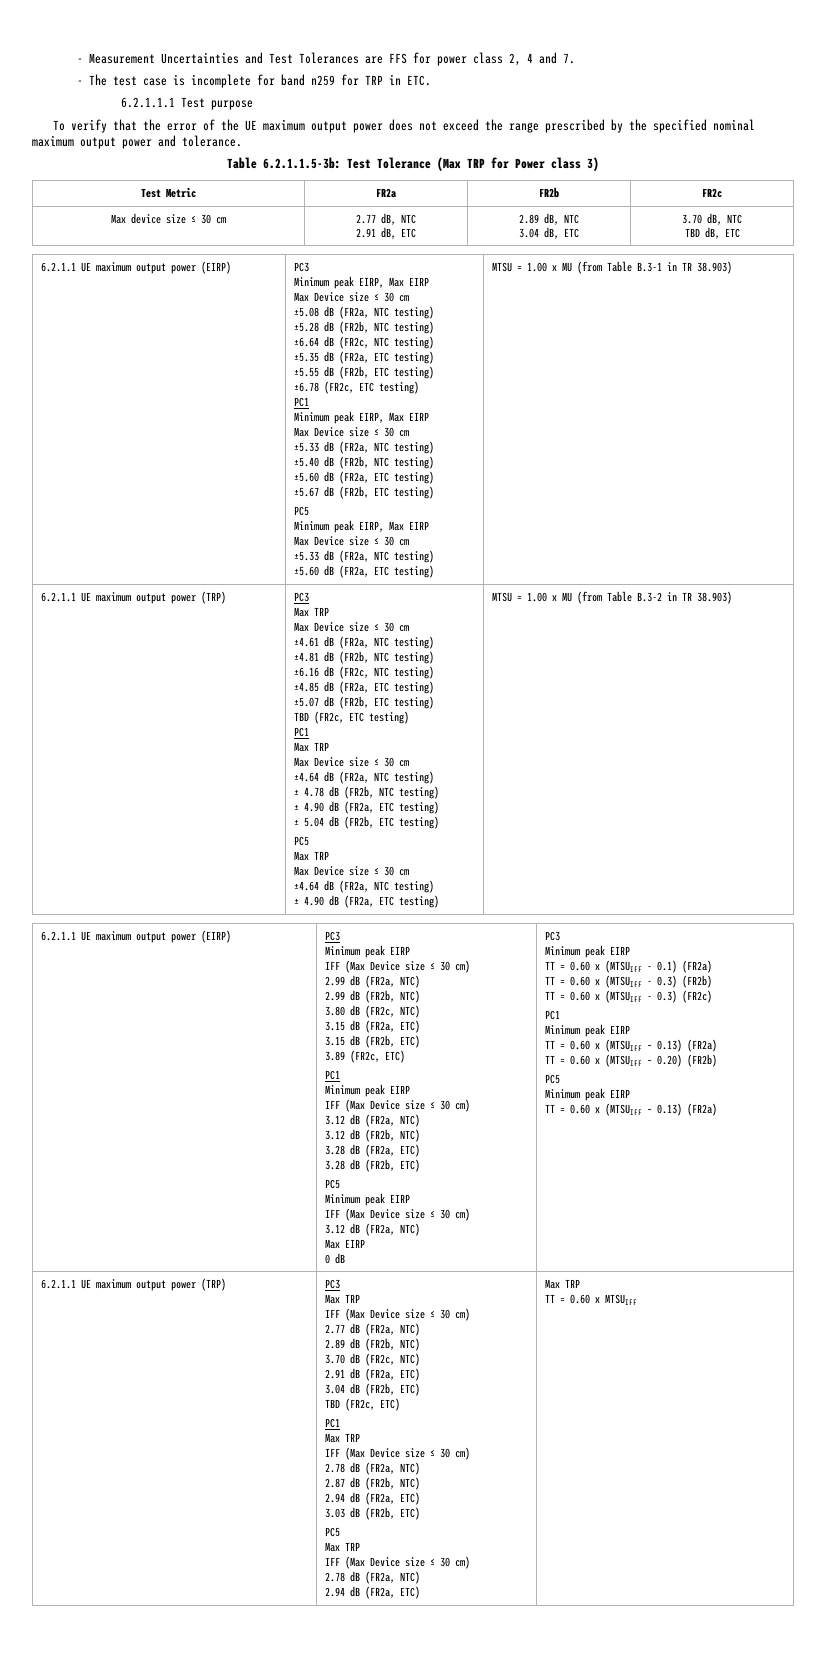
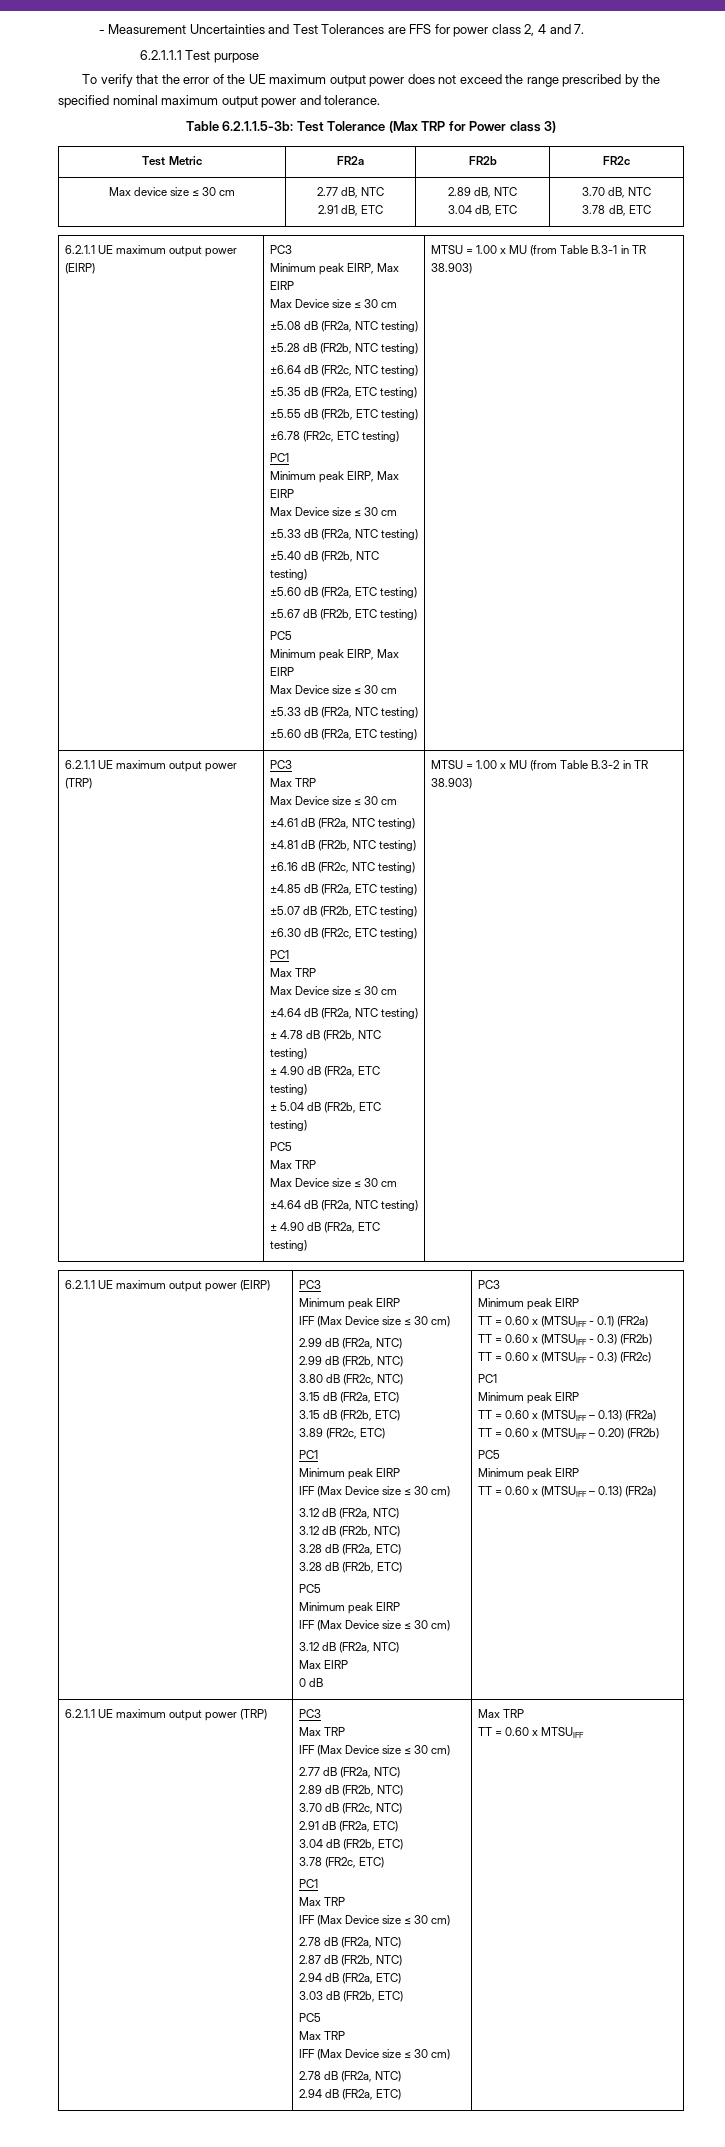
[76,74,431,88] // - The test case is incomplete for band n259 for TRP in ETC. -> (585, 29) none
[684,228,700,237] TBD -> [582,205,606,214] 3.78
[294,712,310,721] TBD -> [269,928,318,937] ±6.30 dB
[325,1399,341,1408] TBD -> [298,1857,322,1866] 3.78

